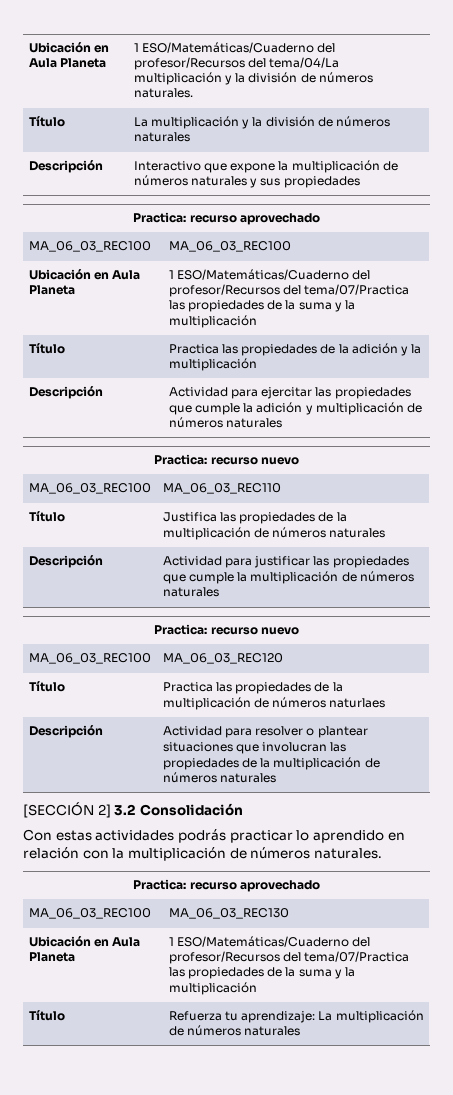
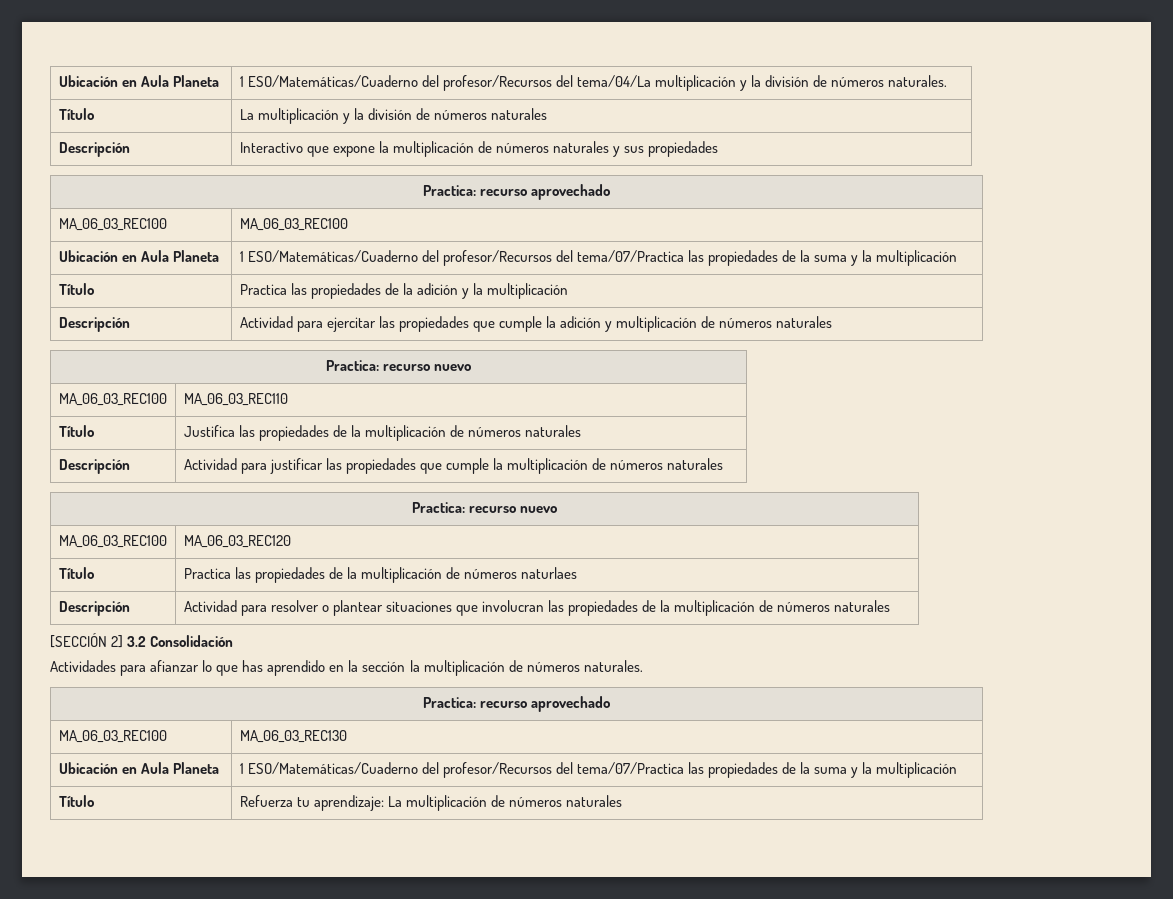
[23,829,405,843] [23,847,109,859] Con estas actividades podrás practicar lo aprendido en relación con -> [50,660,406,676] Actividades para afianzar lo que has aprendido en la sección

